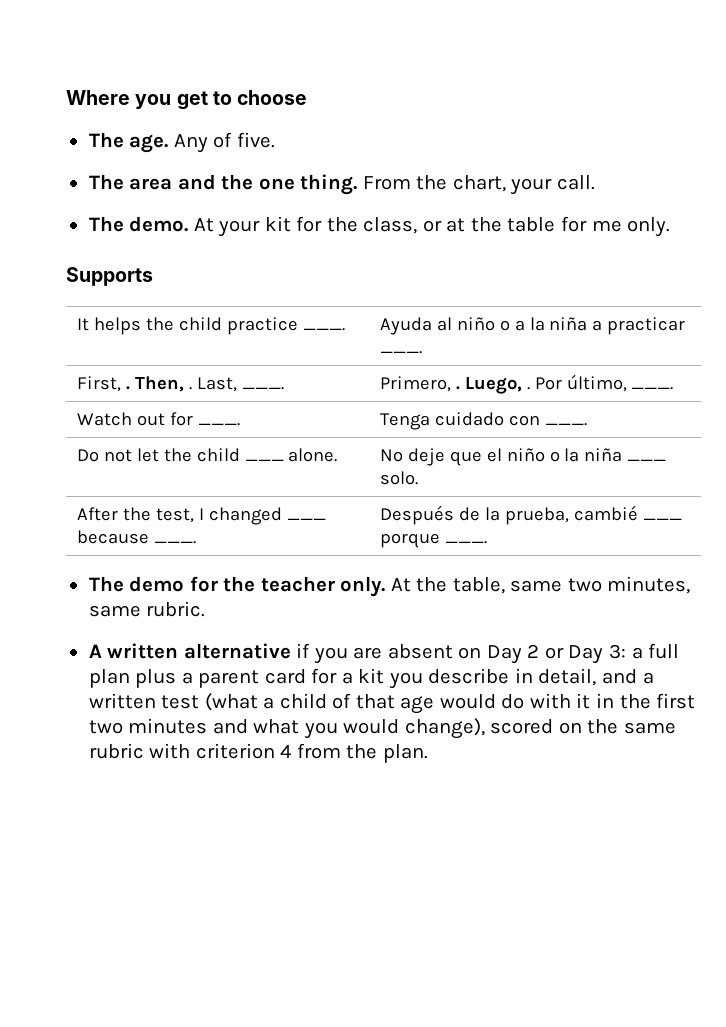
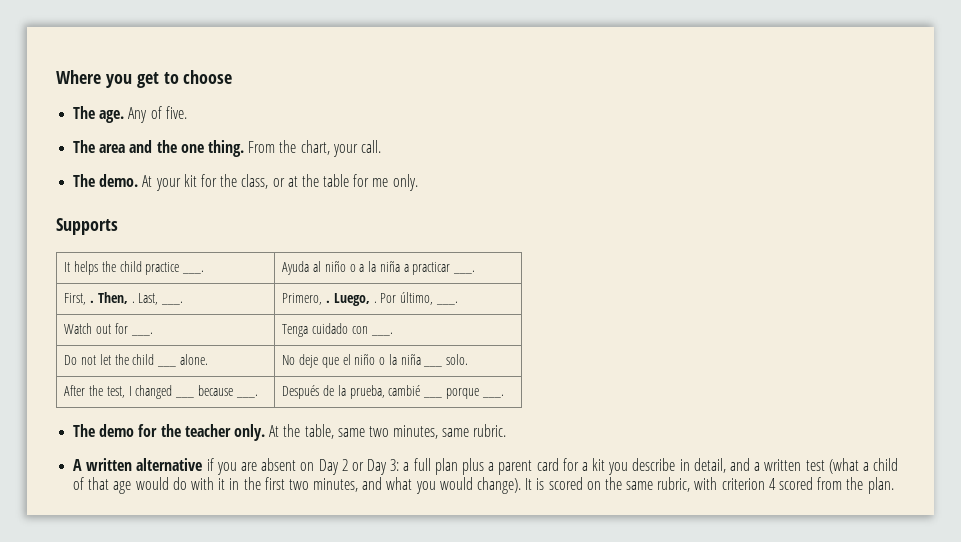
[128,718,208,734] minutes -> [313,478,359,492] minutes,
[404,718,485,739] change), -> [477,477,545,494] change). It is
[88,743,144,759] rubric -> [657,477,691,492] rubric,
(292, 751) none -> [779,477,814,490] scored

